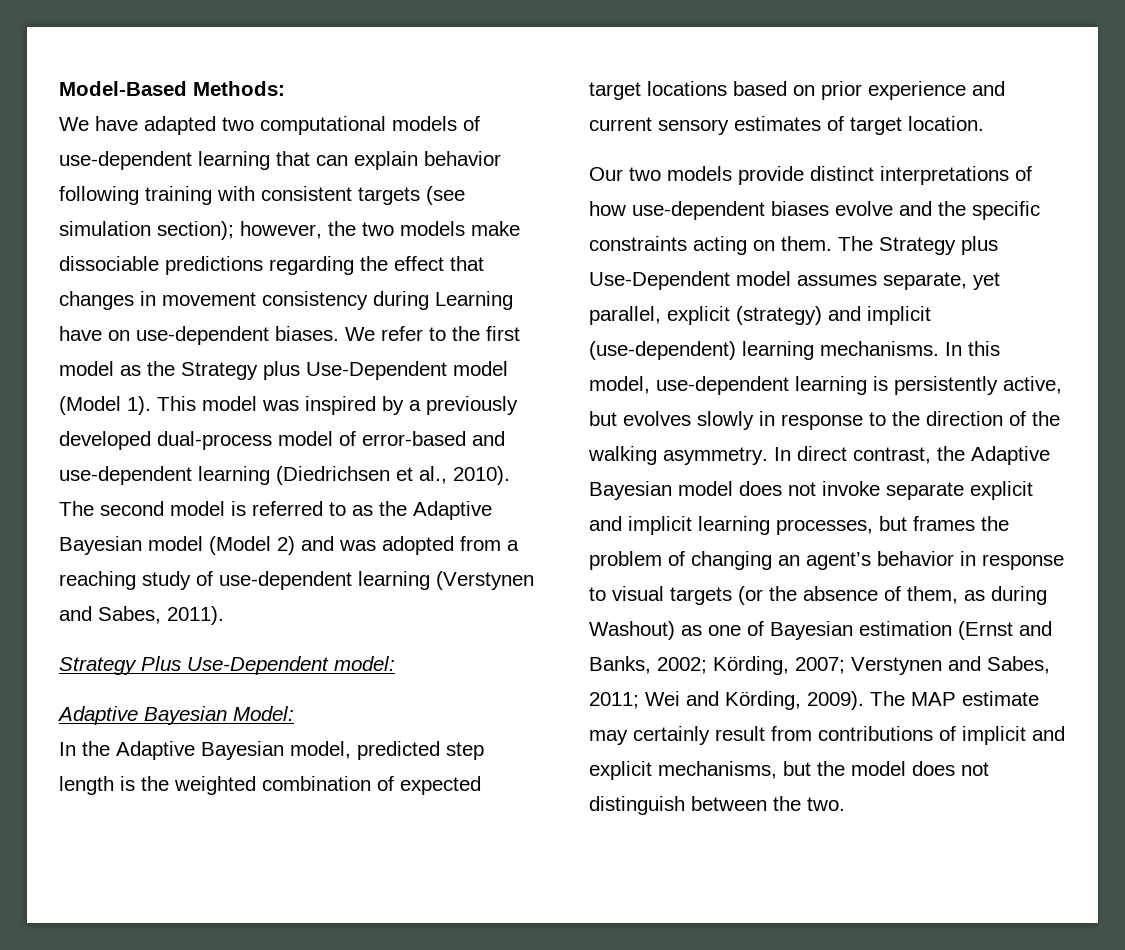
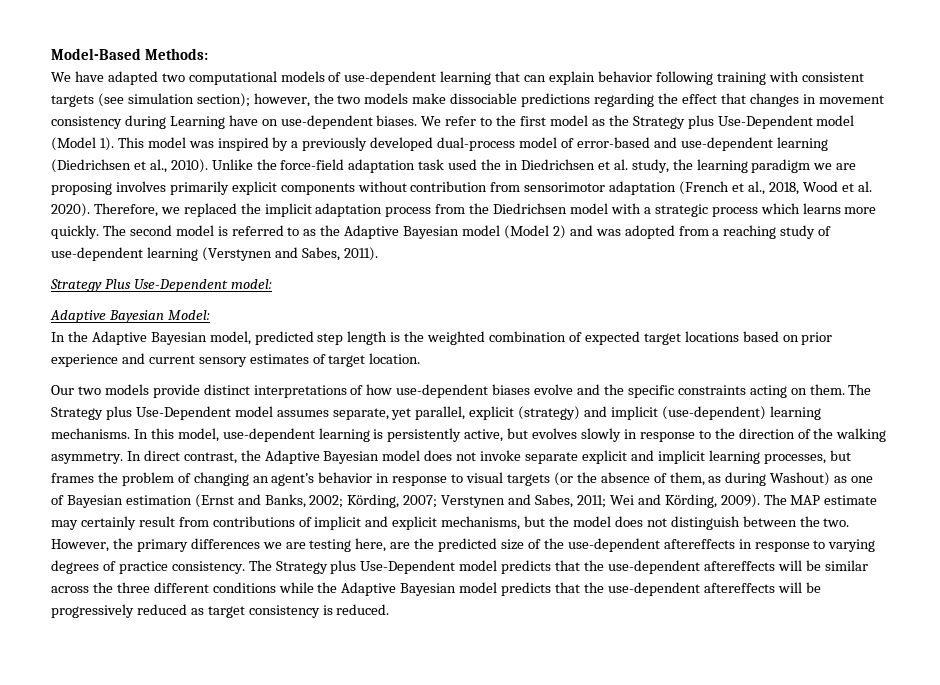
(510, 475) none -> [211,159,857,173] [51,181,872,195] [51,203,877,217] [51,225,99,239] Unlike the force-field adaptation task used the in Diedrichsen et al. study, the learning paradigm we are proposing involves primarily explicit components without contribution from sensorimotor adaptation (French et al., 2018, Wood et al. 2020). Therefore, we replaced the implicit adaptation process from the Diedrichsen model with a strategic process which learns more quickly.
(845, 804) none -> [51,538,876,552] [51,560,868,574] [51,582,821,596] [51,604,390,618] However, the primary differences we are testing here, are the predicted size of the use-dependent aftereffects in response to varying degrees of practice consistency. The Strategy plus Use-Dependent model predicts that the use-dependent aftereffects will be similar across the three different conditions while the Adaptive Bayesian model predicts that the use-dependent aftereffects will be progressively reduced as target consistency is reduced.

